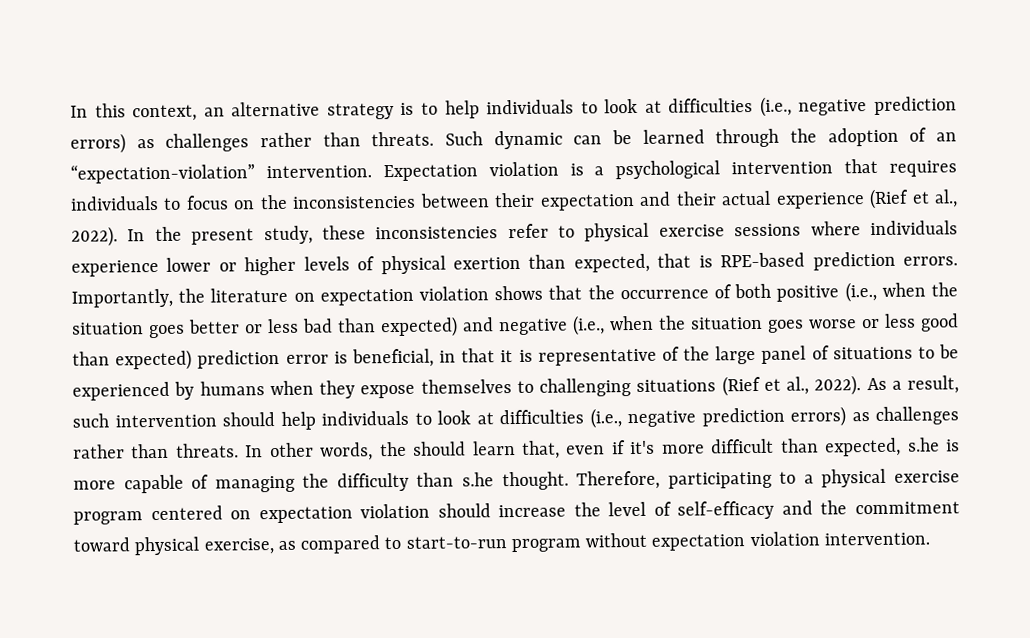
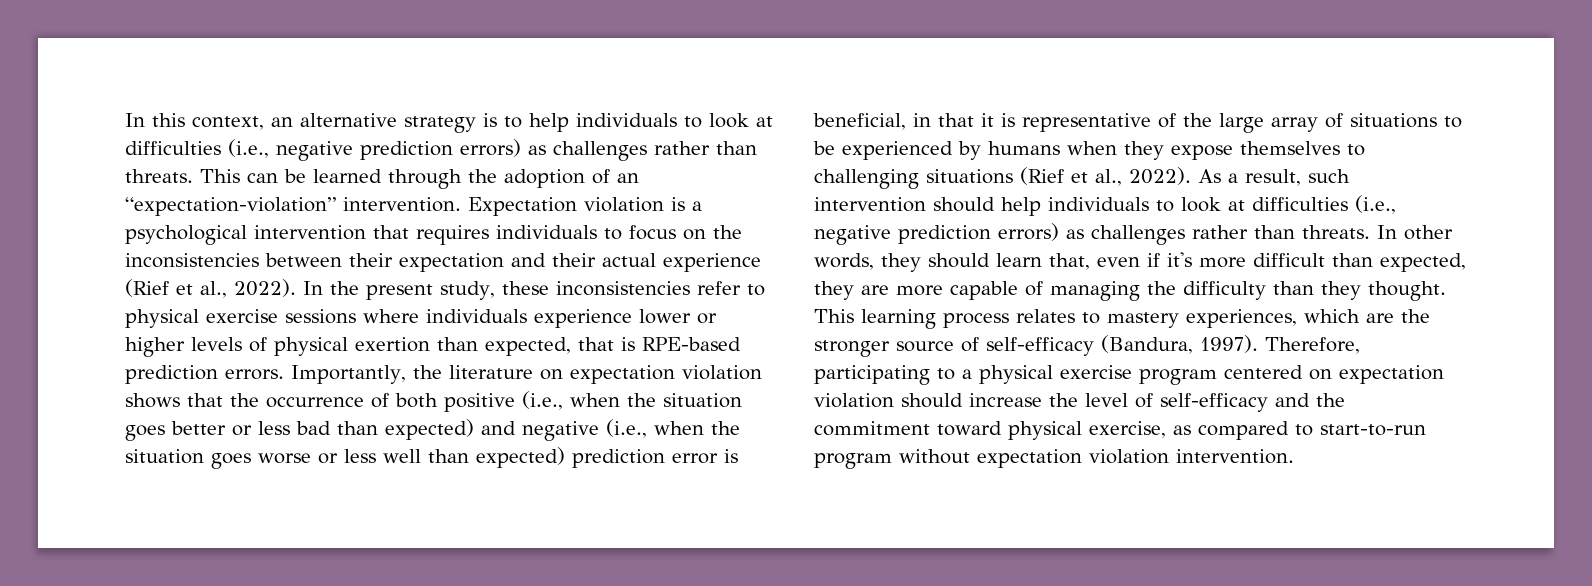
[445,130,563,150] Such dynamic -> [200,169,240,183] This
[920,313,959,332] good -> [383,449,421,463] well
[761,345,807,364] panel -> [1271,117,1318,132] array
[379,441,407,457] the -> [881,253,921,272] they
[907,437,961,452] s.he is -> [814,281,889,300] they are
[461,471,569,491] s.he thought. -> [1321,281,1446,301] [814,309,1430,329] [814,335,1258,357] they thought. This learning process relates to mastery experiences, which are the stronger source of self-efficacy (Bandura, 1997).

